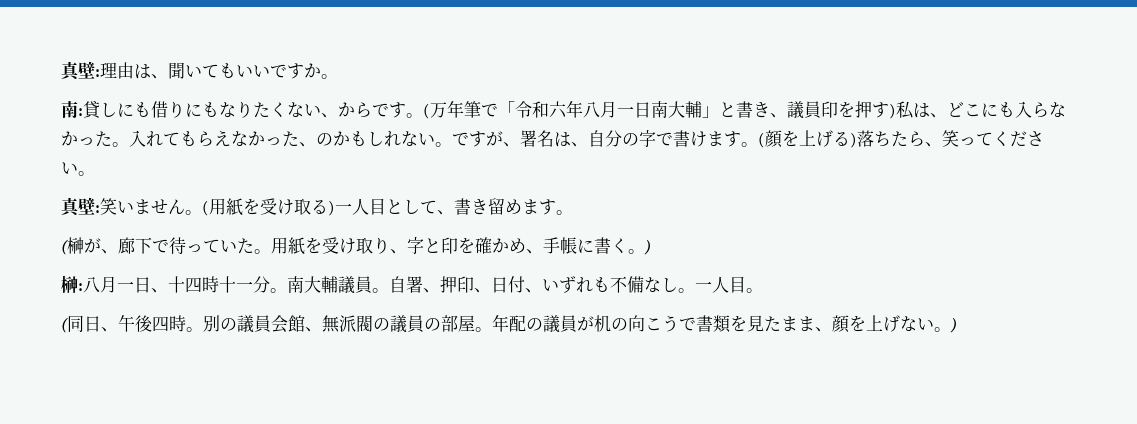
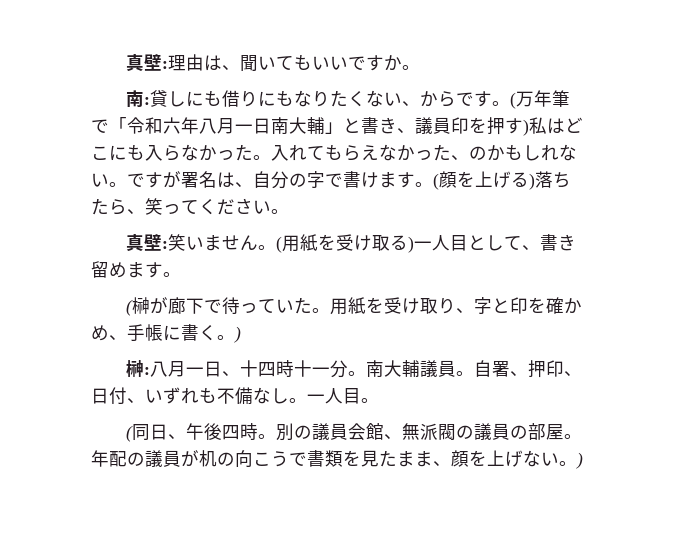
[930,113,947,118] 、 -> (565, 126) none
[503,142,520,147] 、 -> (181, 179) none
[101,249,118,254] 、 -> (169, 305) none

